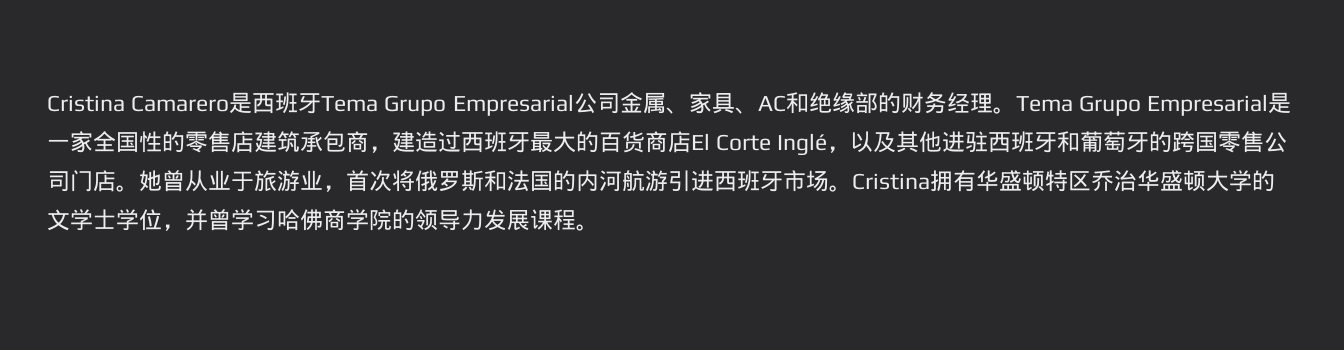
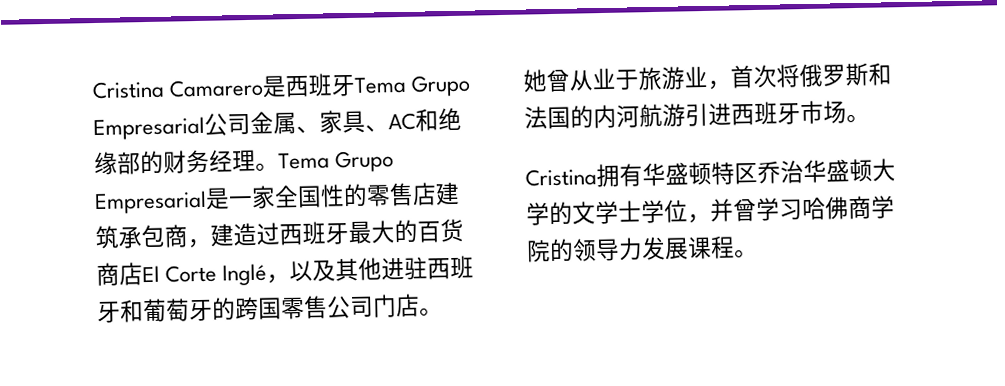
(139, 188) none -> (443, 311) //
(852, 188) none -> (870, 118) //

